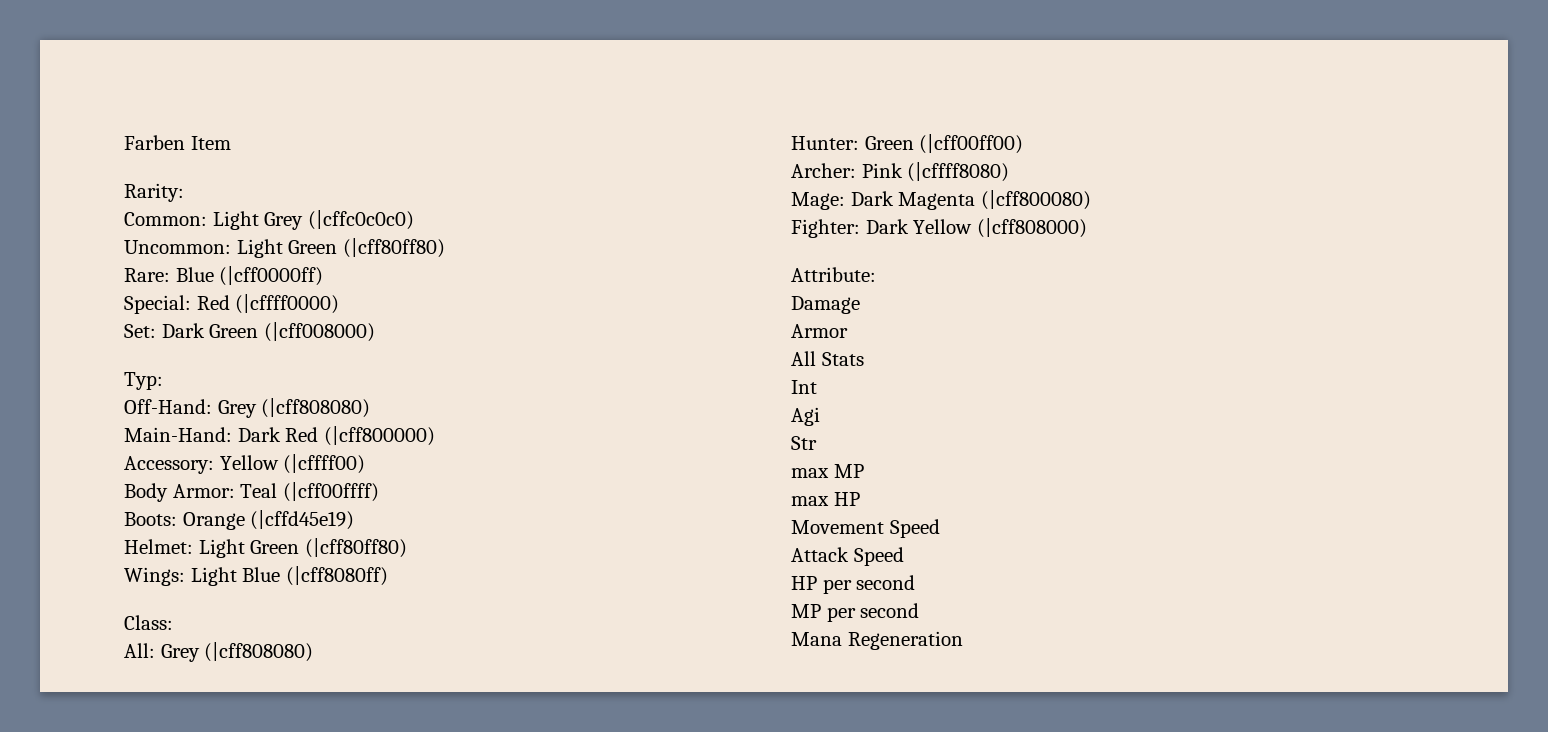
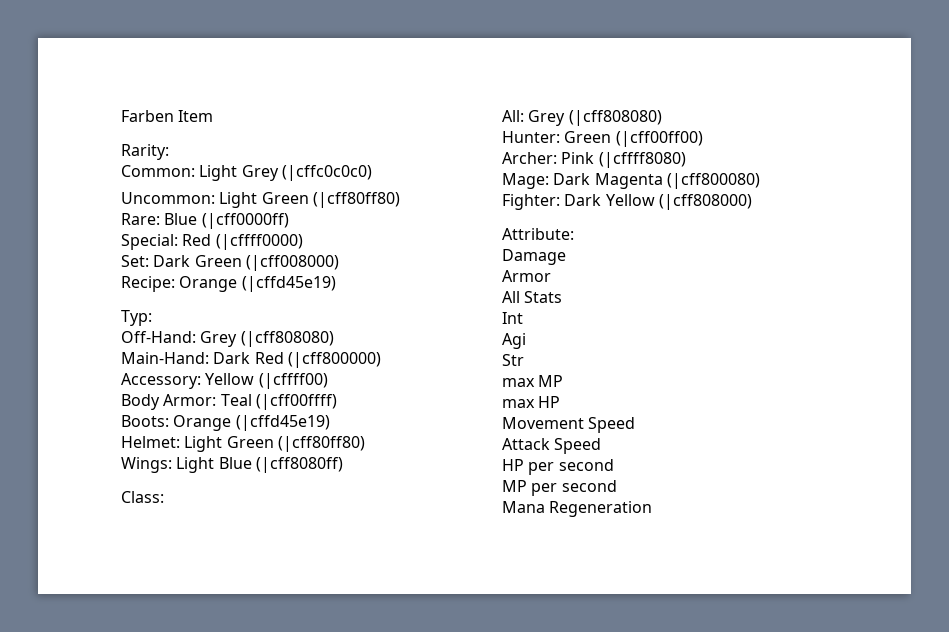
(375, 332) none -> [121,276,336,292] // Recipe: Orange (|cffd45e19)

